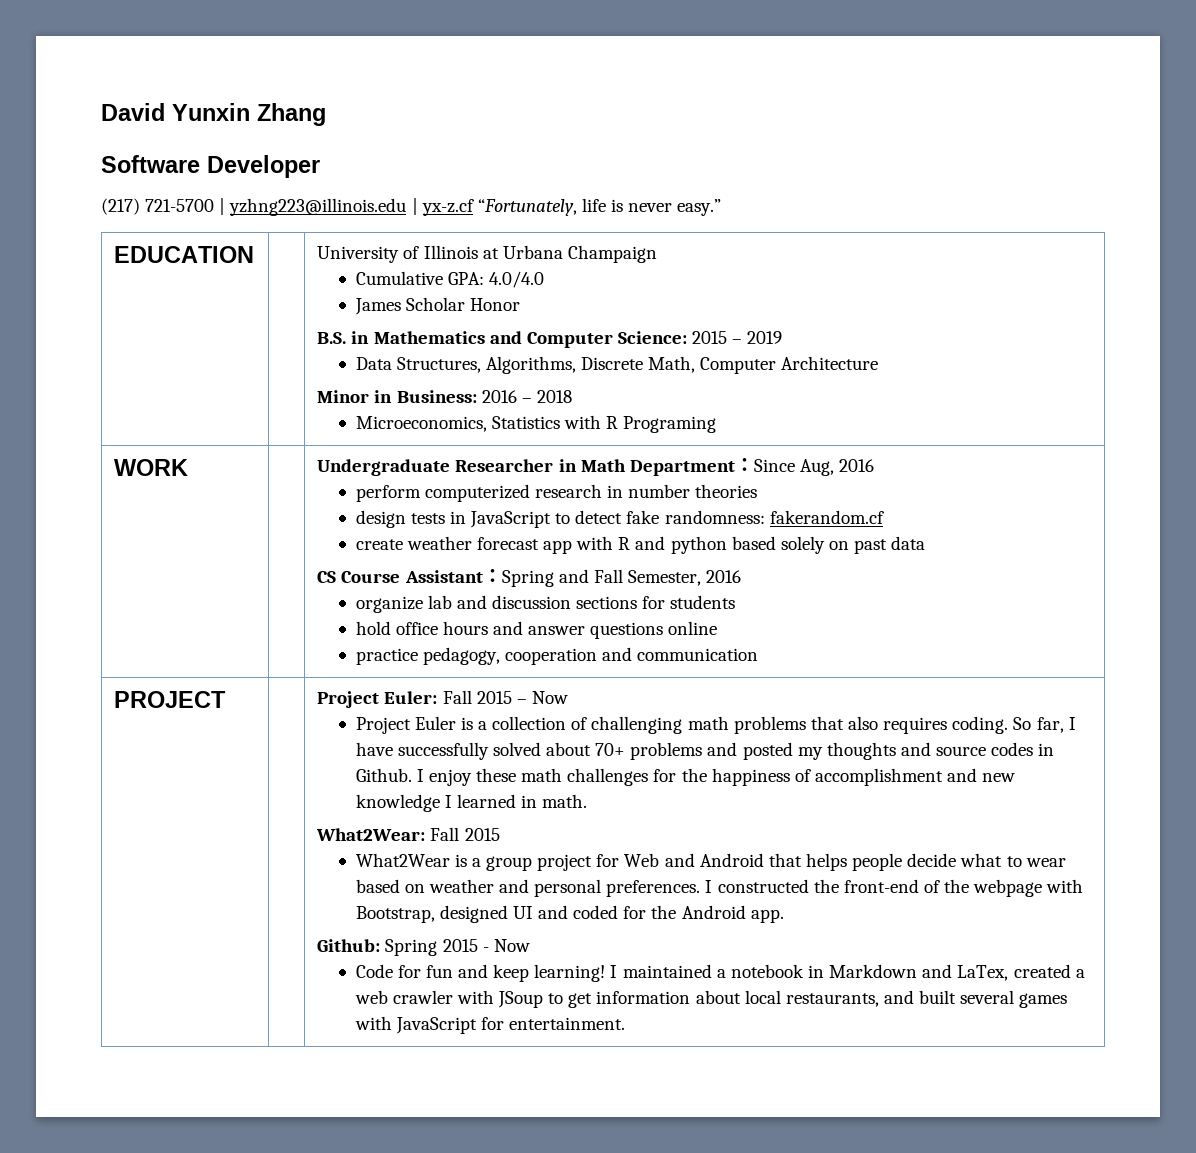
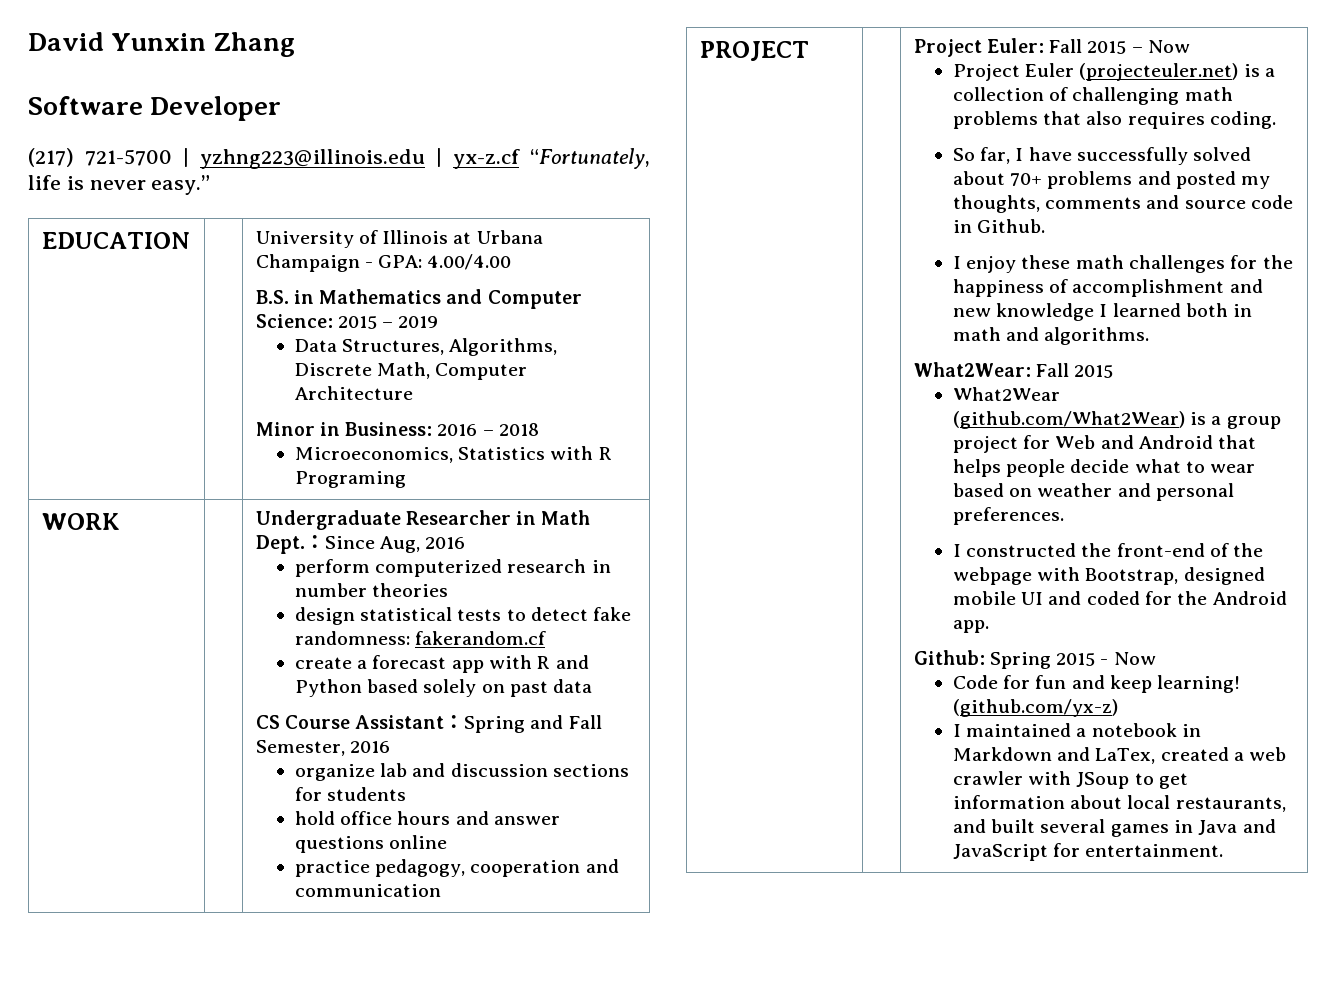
[355,271,544,288] [354,297,520,315] // Cumulative GPA: 4.0/4.0 // James Scholar Honor -> [364,254,512,270] - GPA: 4.00/4.00
[629,460,735,476] Department -> [255,535,305,554] Dept.
[410,511,552,528] tests in JavaScript -> [360,607,502,621] statistical tests
[406,536,472,550] weather -> [357,660,368,669] a
[670,536,727,554] python -> [294,679,362,697] Python
(456, 723) none -> [1079,63,1239,81] (projecteuler.net)
(1009, 725) none -> (1276, 120) //
[826,742,896,760] thoughts -> [952,195,1142,213] thoughts, comments
[991,742,1034,756] codes -> [1250,195,1293,209] code
(412, 775) none -> (1046, 226) //
[521,794,588,808] in math. -> [1185,303,1253,317] [952,327,1150,345] both in math and algorithms.
(450, 860) none -> [952,411,1185,429] (github.com/What2Wear)
(701, 888) none -> (1064, 516) //
(508, 914) none -> [952,591,1016,605] mobile
(606, 973) none -> [952,699,1118,717] (github.com/yx-z) //
[354,1016,392,1030] with -> [1173,819,1276,835] in Java and

